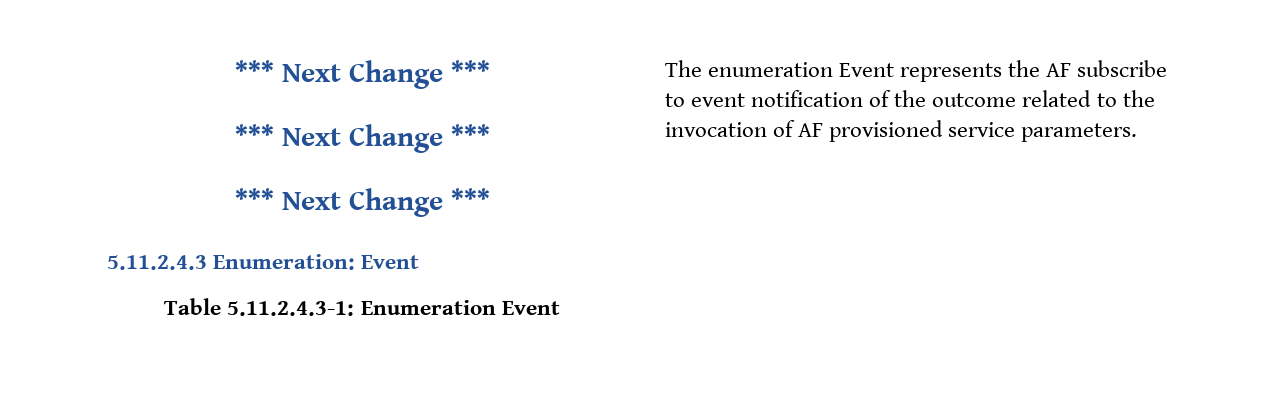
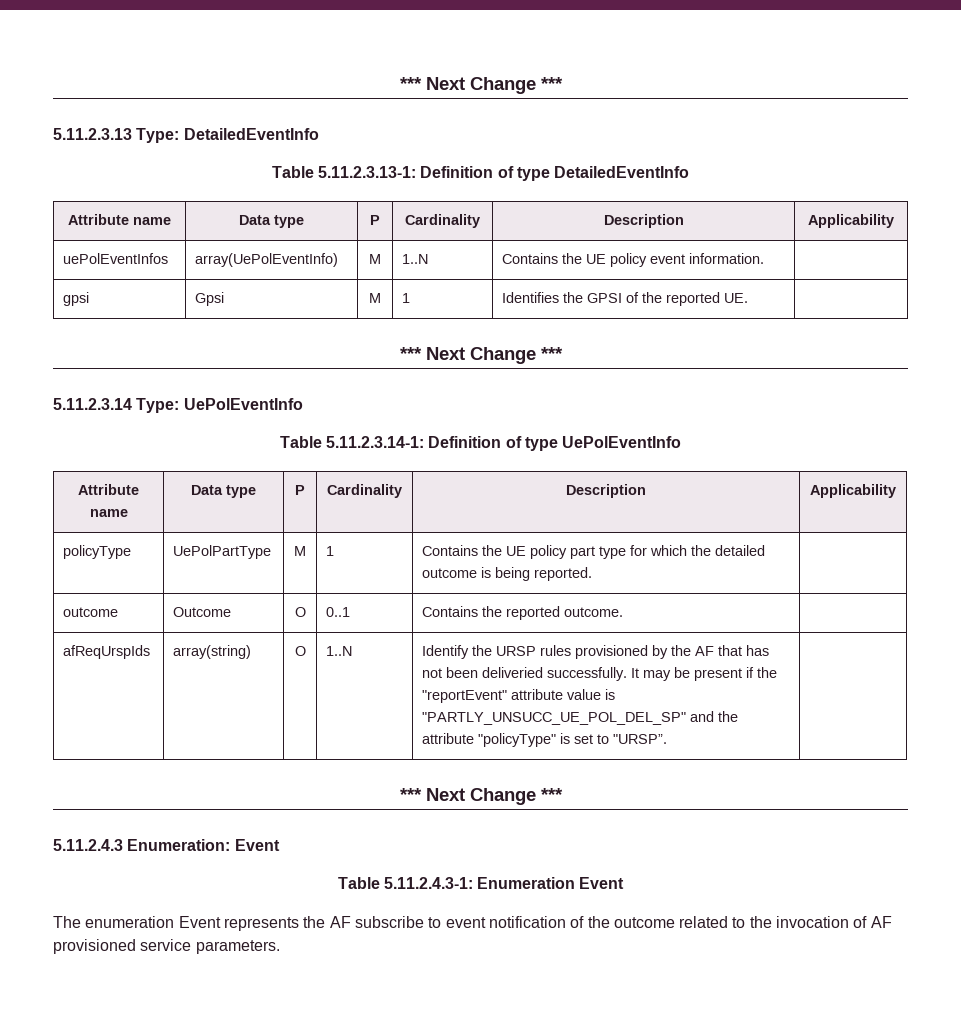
[234,60,490,89] [234,124,490,153] *** Next Change *** // *** Next Change *** -> [399,77,563,94] [53,128,319,143] [271,166,690,181] [68,214,171,225] [239,215,304,228] [370,215,380,225] [405,214,480,228] [603,214,684,228] [808,214,894,228] [63,253,169,264] [195,253,339,267] [369,254,381,264] [402,254,429,264] [502,253,765,267] [63,292,90,306] [195,292,225,306] [369,293,381,303] [402,293,411,303] [502,292,749,306] [399,347,563,364] [53,398,303,413] [279,436,682,451] [78,484,139,495] [89,509,128,517] [191,485,256,498] [295,485,305,495] [327,484,402,498] [566,484,646,498] [810,484,896,498] [63,545,132,559] [173,545,272,559] [294,546,306,556] [326,546,335,556] [422,545,766,559] [422,567,593,581] [63,607,119,617] [173,607,232,617] [294,607,306,617] [326,607,351,617] [422,606,624,620] [63,645,151,659] [173,645,252,659] [294,646,306,656] [326,646,353,656] [422,645,770,659] [422,667,778,681] [422,689,616,703] [422,711,739,725] [422,733,668,747] *** Next Change *** // 5.11.2.3.13 Type: DetailedEventInfo // Table 5.11.2.3.13-1: Definition of type DetailedEventInfo // Attribute name | Data type | P | Cardinality | Description | Applicability // uePolEventInfos | array(UePolEventInfo) | M | 1..N | Contains the UE policy event information. | // gpsi | Gpsi | M | 1 | Identifies the GPSI of the reported UE. | // *** Next Change *** // 5.11.2.3.14 Type: UePolEventInfo // Table 5.11.2.3.14-1: Definition of type UePolEventInfo // Attribute name | Data type | P | Cardinality | Description | Applicability // policyType | UePolPartType | M | 1 | Contains the UE policy part type for which the detailed outcome is being reported. | // outcome | Outcome | O | 0..1 | Contains the reported outcome. | // afReqUrspIds | array(string) | O | 1..N | Identify the URSP rules provisioned by the AF that has not been deliveried successfully. It may be present if the "reportEvent" attribute value is "PARTLY_UNSUCC_UE_POL_DEL_SP" and the attribute "policyType" is set to "URSP”. |

